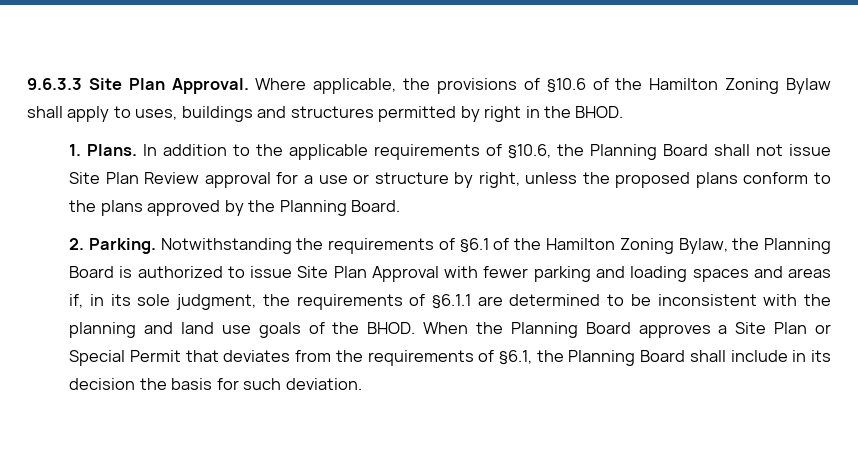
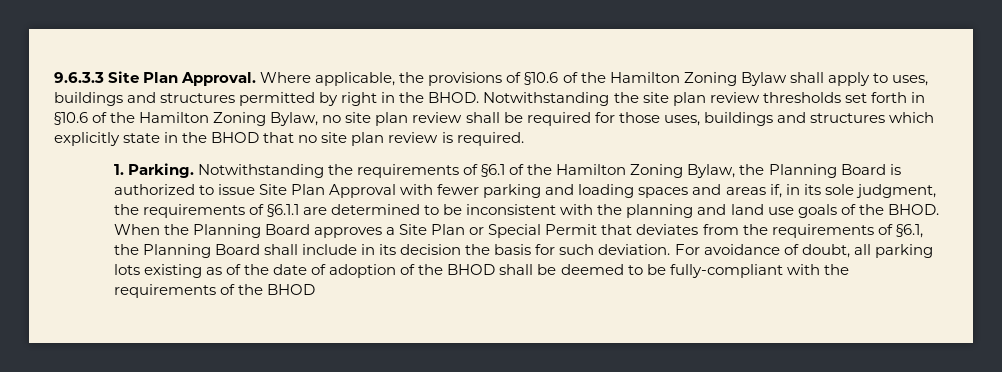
[69,144,832,160] [69,172,831,188] [69,200,400,216] [69,238,85,250] // 1. Plans. In addition to the applicable requirements of §10.6, the Planning Board shall not issue Site Plan Review approval for a use or structure by right, unless the proposed plans conform to the plans approved by the Planning Board. // 2. -> [483,92,925,106] [54,112,934,126] [54,132,524,146] [113,164,124,175] Notwithstanding the site plan review thresholds set forth in §10.6 of the Hamilton Zoning Bylaw, no site plan review shall be required for those uses, buildings and structures which explicitly state in the BHOD that no site plan review is required. // 1.
(362, 384) none -> [674,244,933,258] [113,264,849,278] [113,284,316,298] For avoidance of doubt, all parking lots existing as of the date of adoption of the BHOD shall be deemed to be fully-compliant with the requirements of the BHOD

